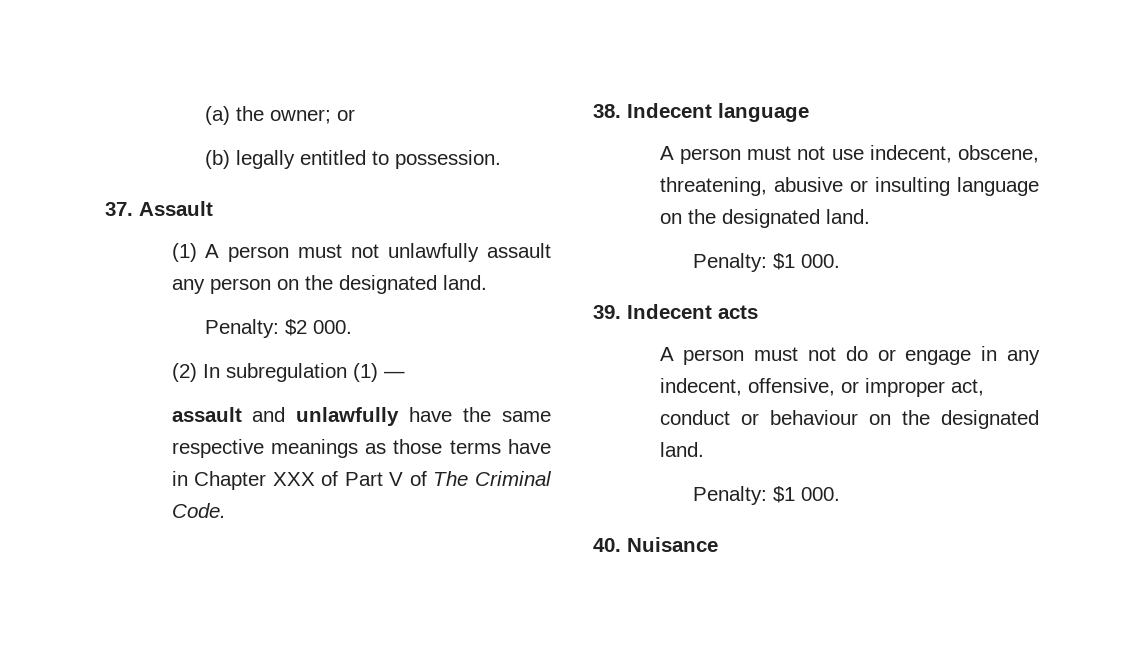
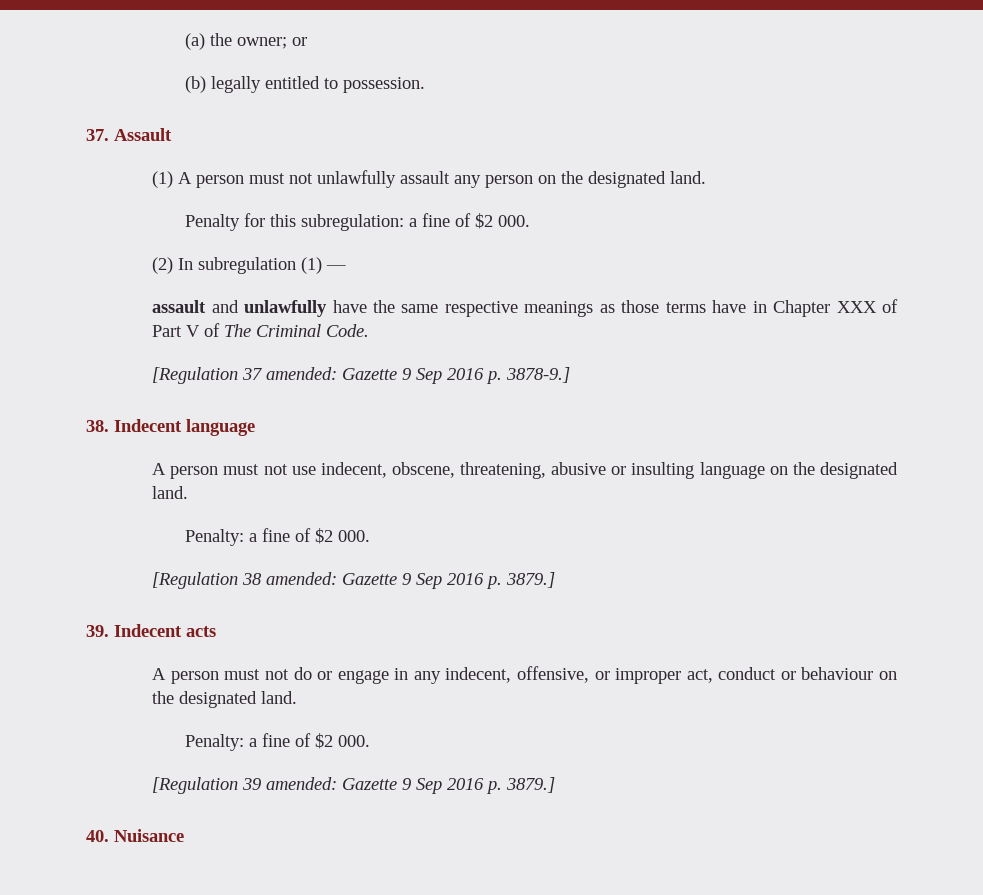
[204,319,279,338] Penalty: -> [185,213,472,231] Penalty for this subregulation: a fine of
(226, 510) none -> [152,367,571,384] // [Regulation 37 amended: Gazette 9 Sep 2016 p. 3878-9.]
[772,253,840,270] $1 000. -> [249,528,371,544] [152,572,556,589] a fine of $2 000. // [Regulation 38 amended: Gazette 9 Sep 2016 p. 3879.]
[772,486,840,503] $1 000. -> [249,733,371,749] [152,777,556,794] a fine of $2 000. // [Regulation 39 amended: Gazette 9 Sep 2016 p. 3879.]

